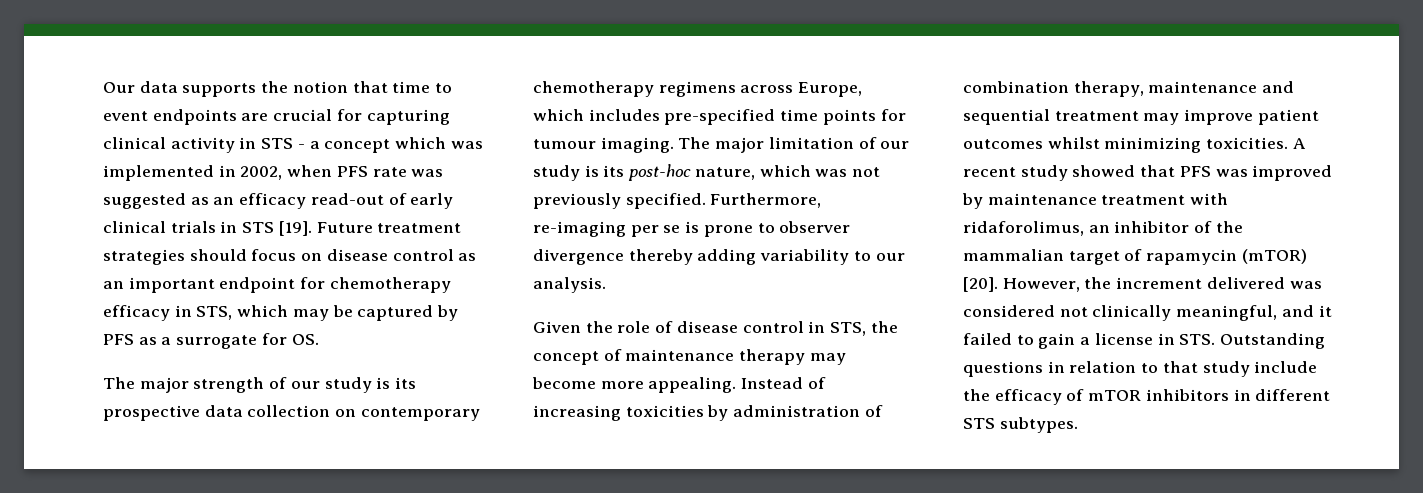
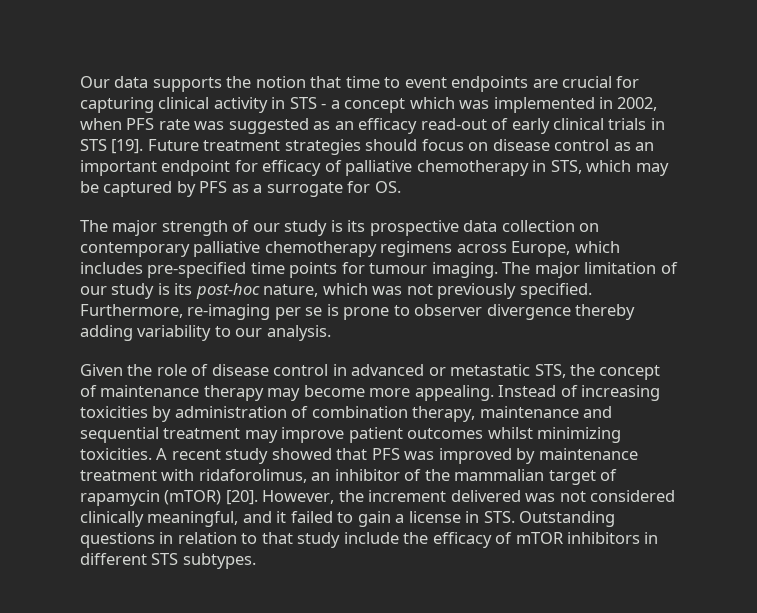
[329,277,451,293] [103,305,170,321] chemotherapy efficacy -> [262,160,529,176] efficacy of palliative chemotherapy
(480, 414) none -> [193,241,261,257] palliative
(826, 327) none -> [351,364,531,376] advanced or metastatic
[963,305,1088,317] considered not -> [559,490,676,502] not considered

